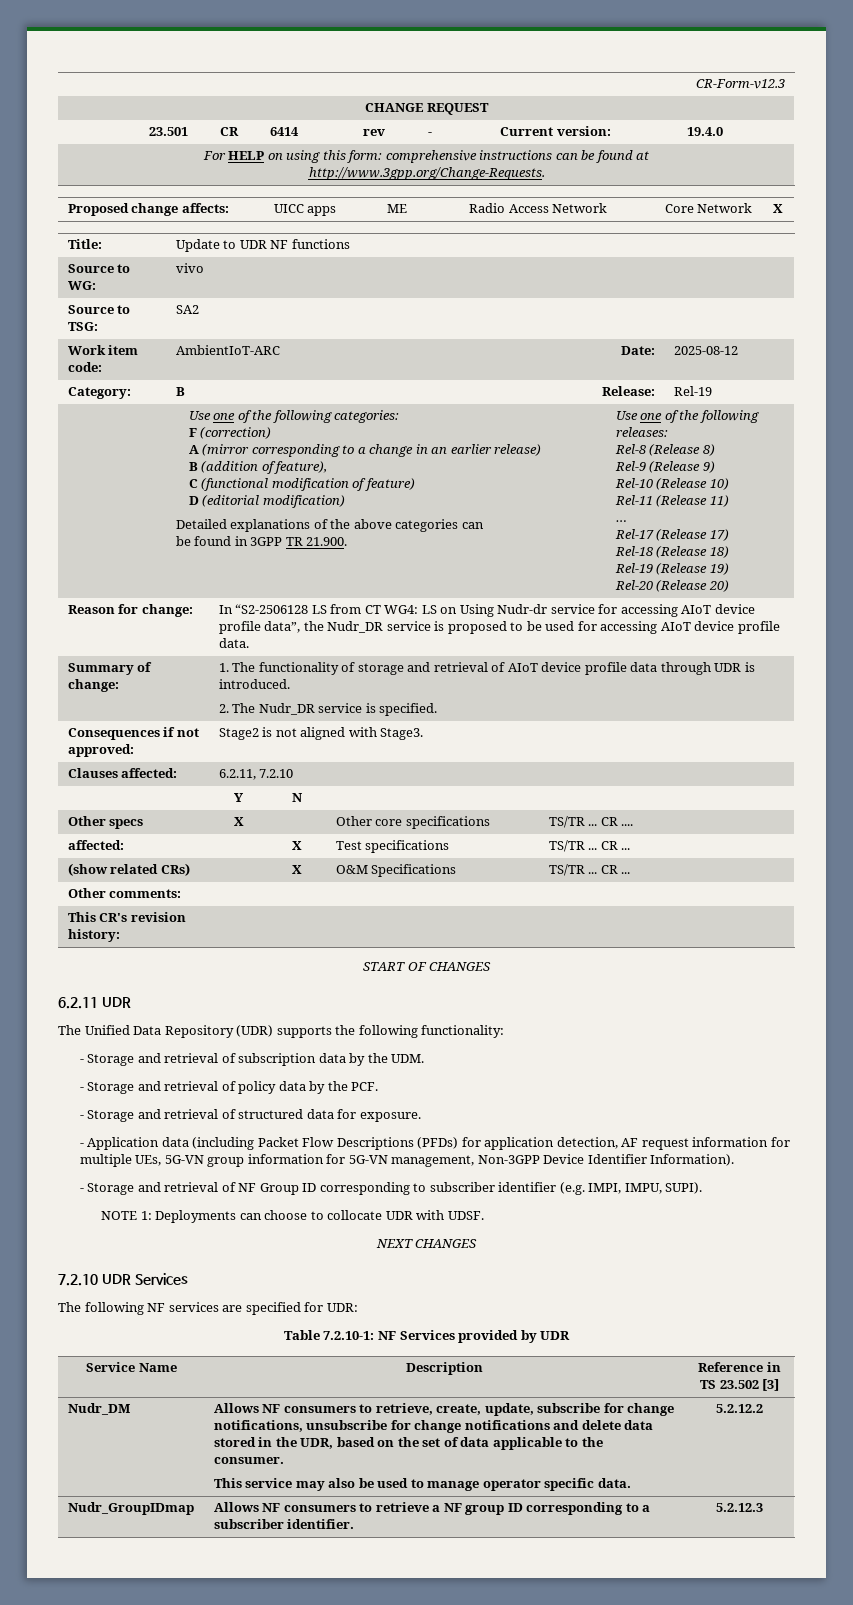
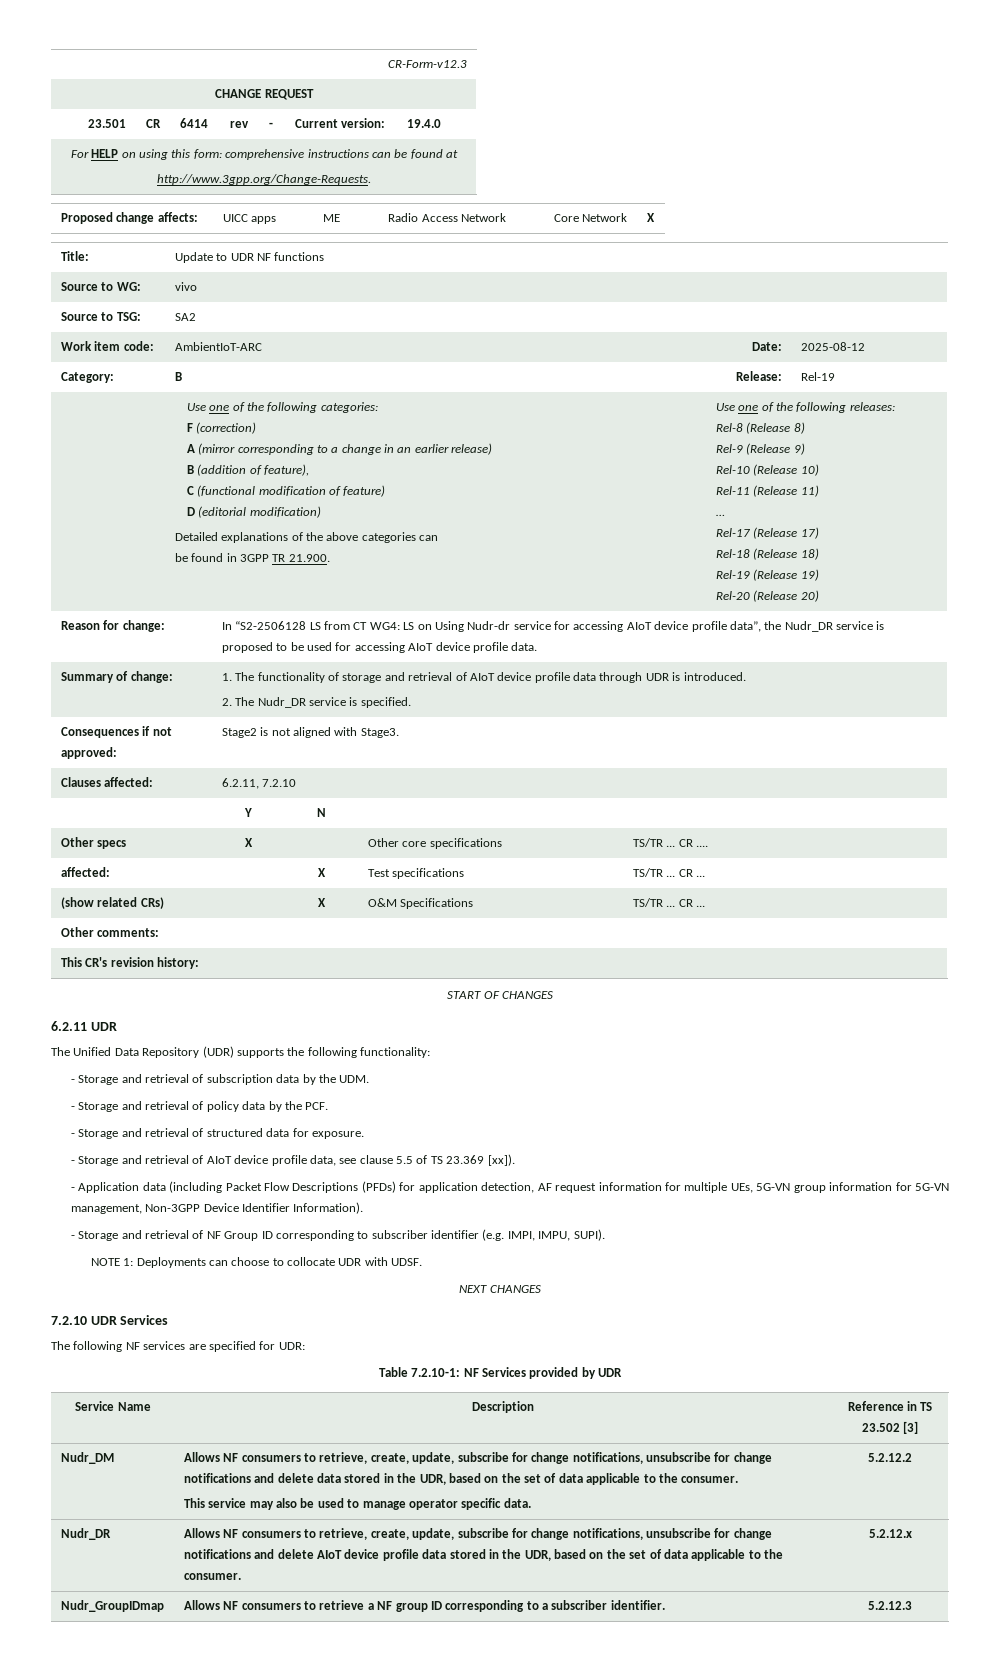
(421, 1117) none -> [70,1154,515,1166] // - Storage and retrieval of AIoT device profile data, see clause 5.5 of TS 23.369 [xx]).
(763, 1408) none -> [60,1528,111,1540] [183,1528,772,1540] [183,1549,783,1561] [183,1573,241,1580] [868,1529,912,1538] // Nudr_DR | Allows NF consumers to retrieve, create, update, subscribe for change notifications, unsubscribe for change notifications and delete AIoT device profile data stored in the UDR, based on the set of data applicable to the consumer. | 5.2.12.x

